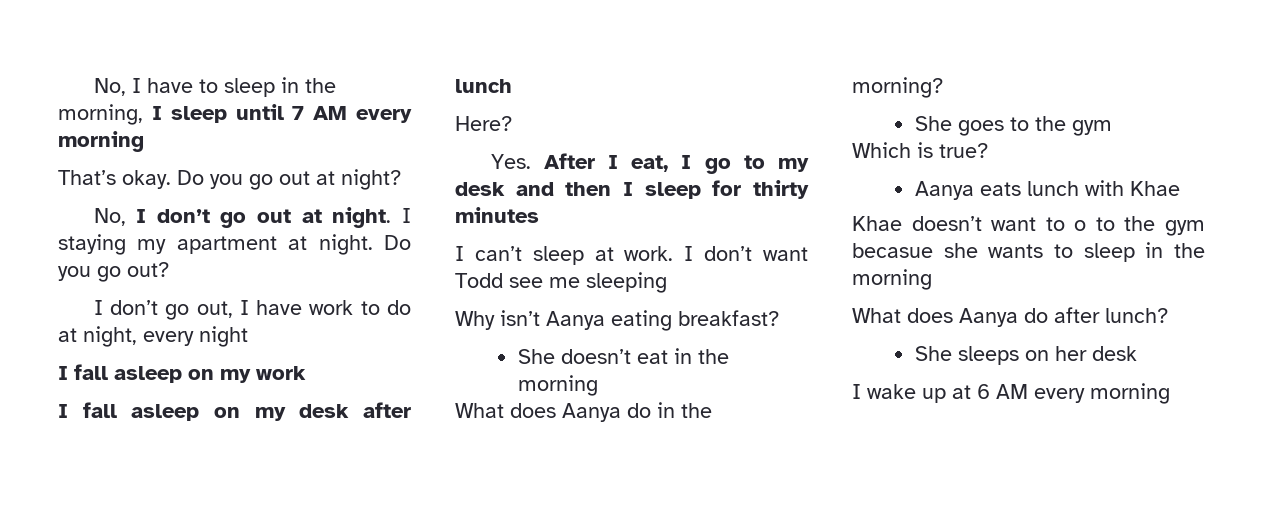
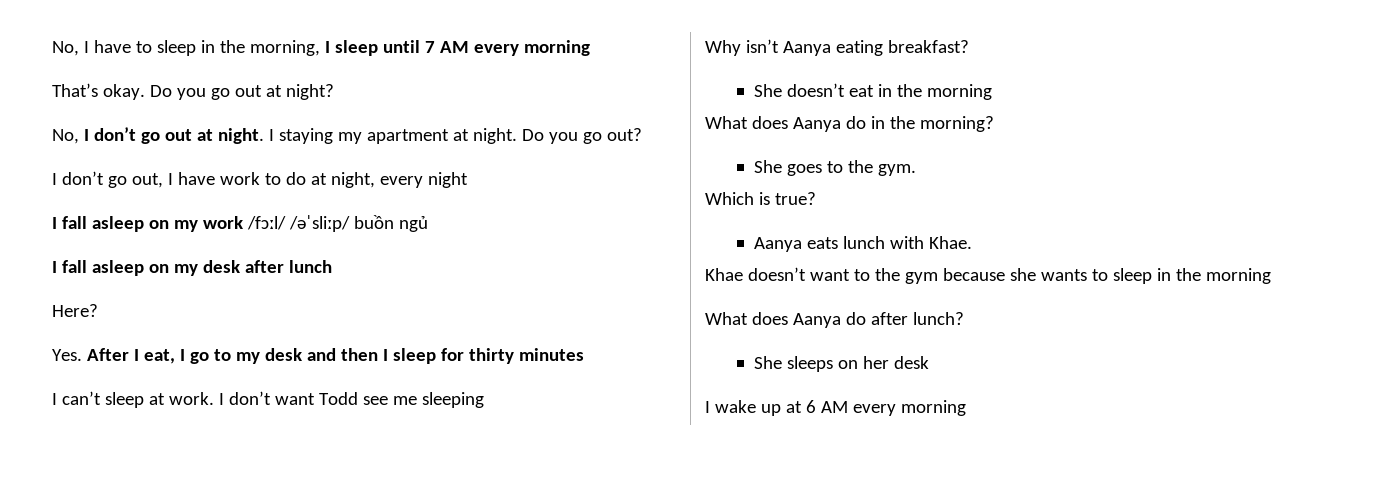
(306, 373) none -> [246,215,428,232] /fɔːl/ /əˈsliːp/ buồn ngủ
[1071,120,1112,136] gym -> [878,164,917,176] gym.
[1129,181,1180,196] Khae -> [929,236,973,249] Khae.
[1074,216,1205,236] [852,243,933,258] o to the gym becasue -> [874,268,1005,284] the gym because

